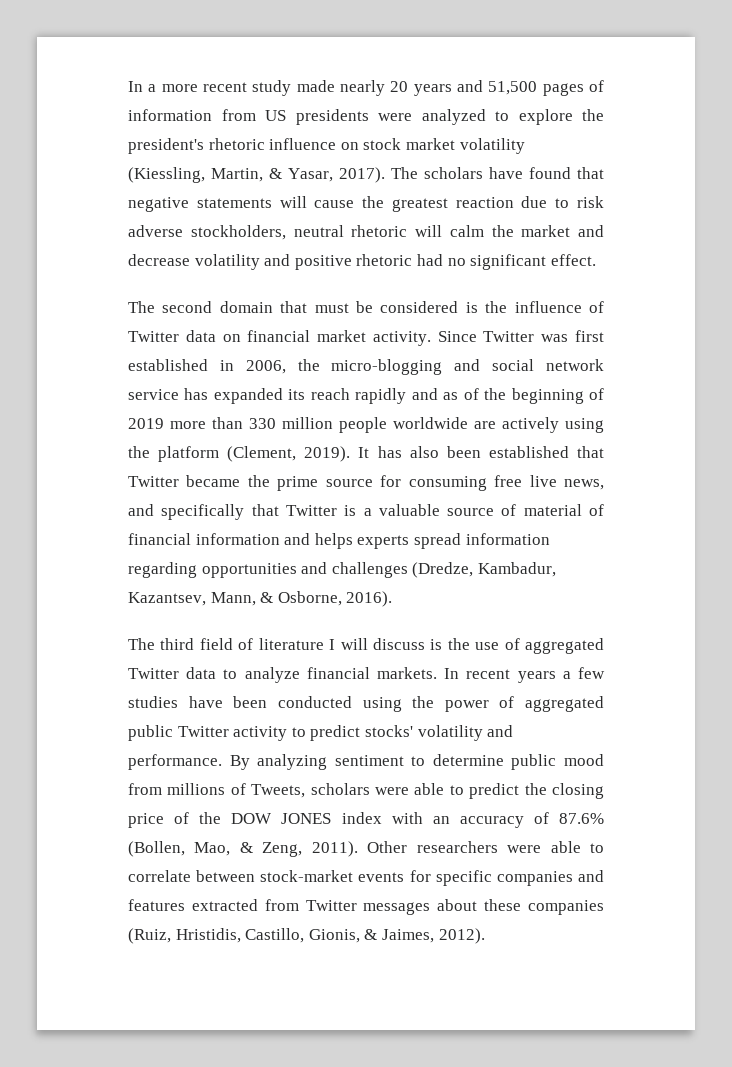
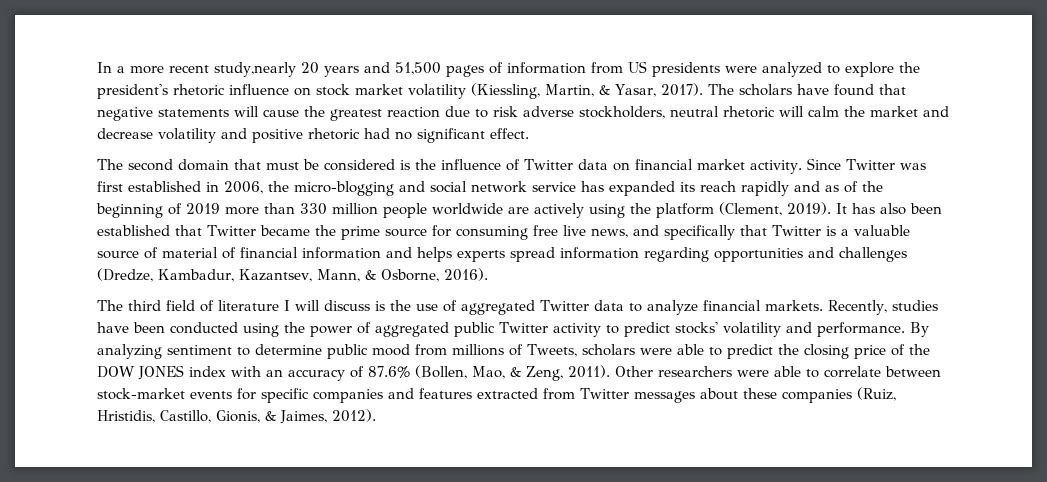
[252,80,385,96] study made nearly -> [214,62,296,77] study,nearly
[444,667,605,683] In recent years a few -> [827,300,887,315] Recently,

